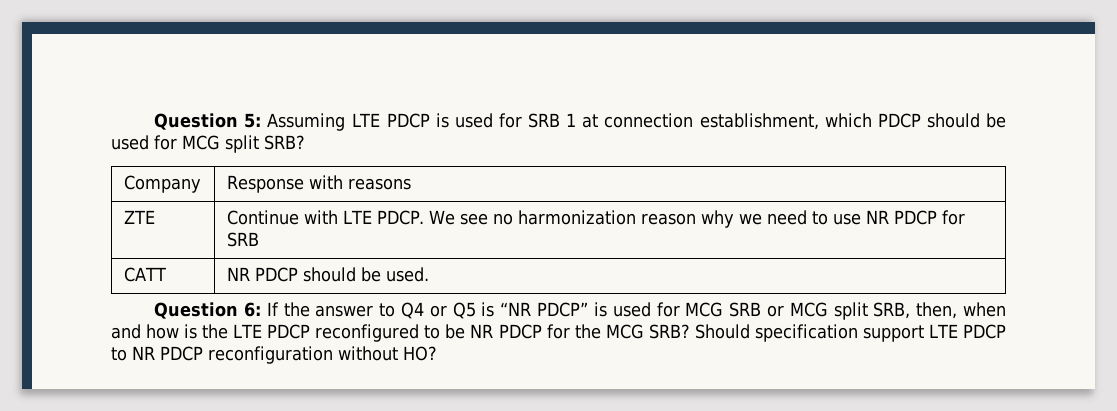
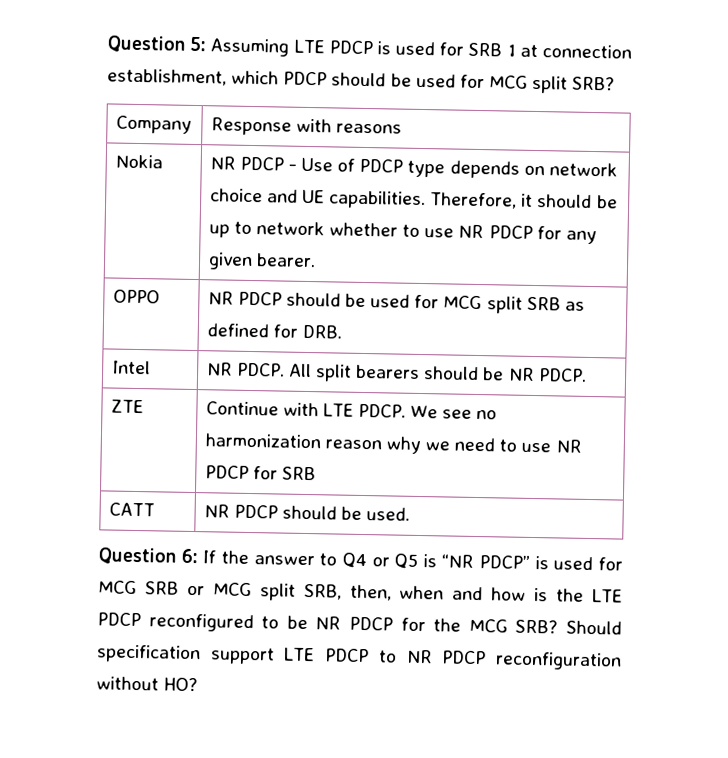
(411, 184) none -> [114,154,163,169] [209,156,618,179] [209,188,618,210] [208,221,597,245] [207,252,316,271] [112,289,160,304] [207,291,585,314] [206,323,342,339] [111,360,151,375] [206,362,587,382] // Nokia | NR PDCP - Use of PDCP type depends on network choice and UE capabilities. Therefore, it should be up to network whether to use NR PDCP for any given bearer. // OPPO | NR PDCP should be used for MCG split SRB as defined for DRB. // Intel | NR PDCP. All split bearers should be NR PDCP.

